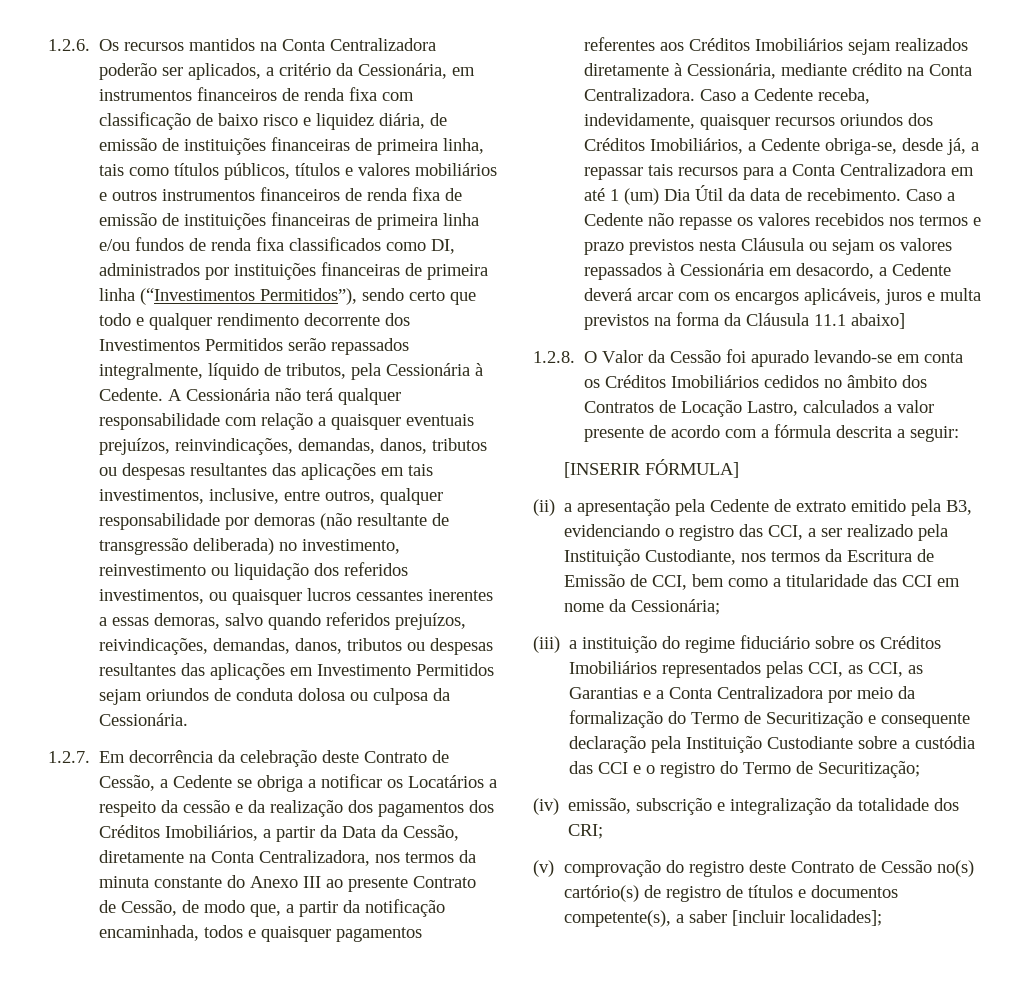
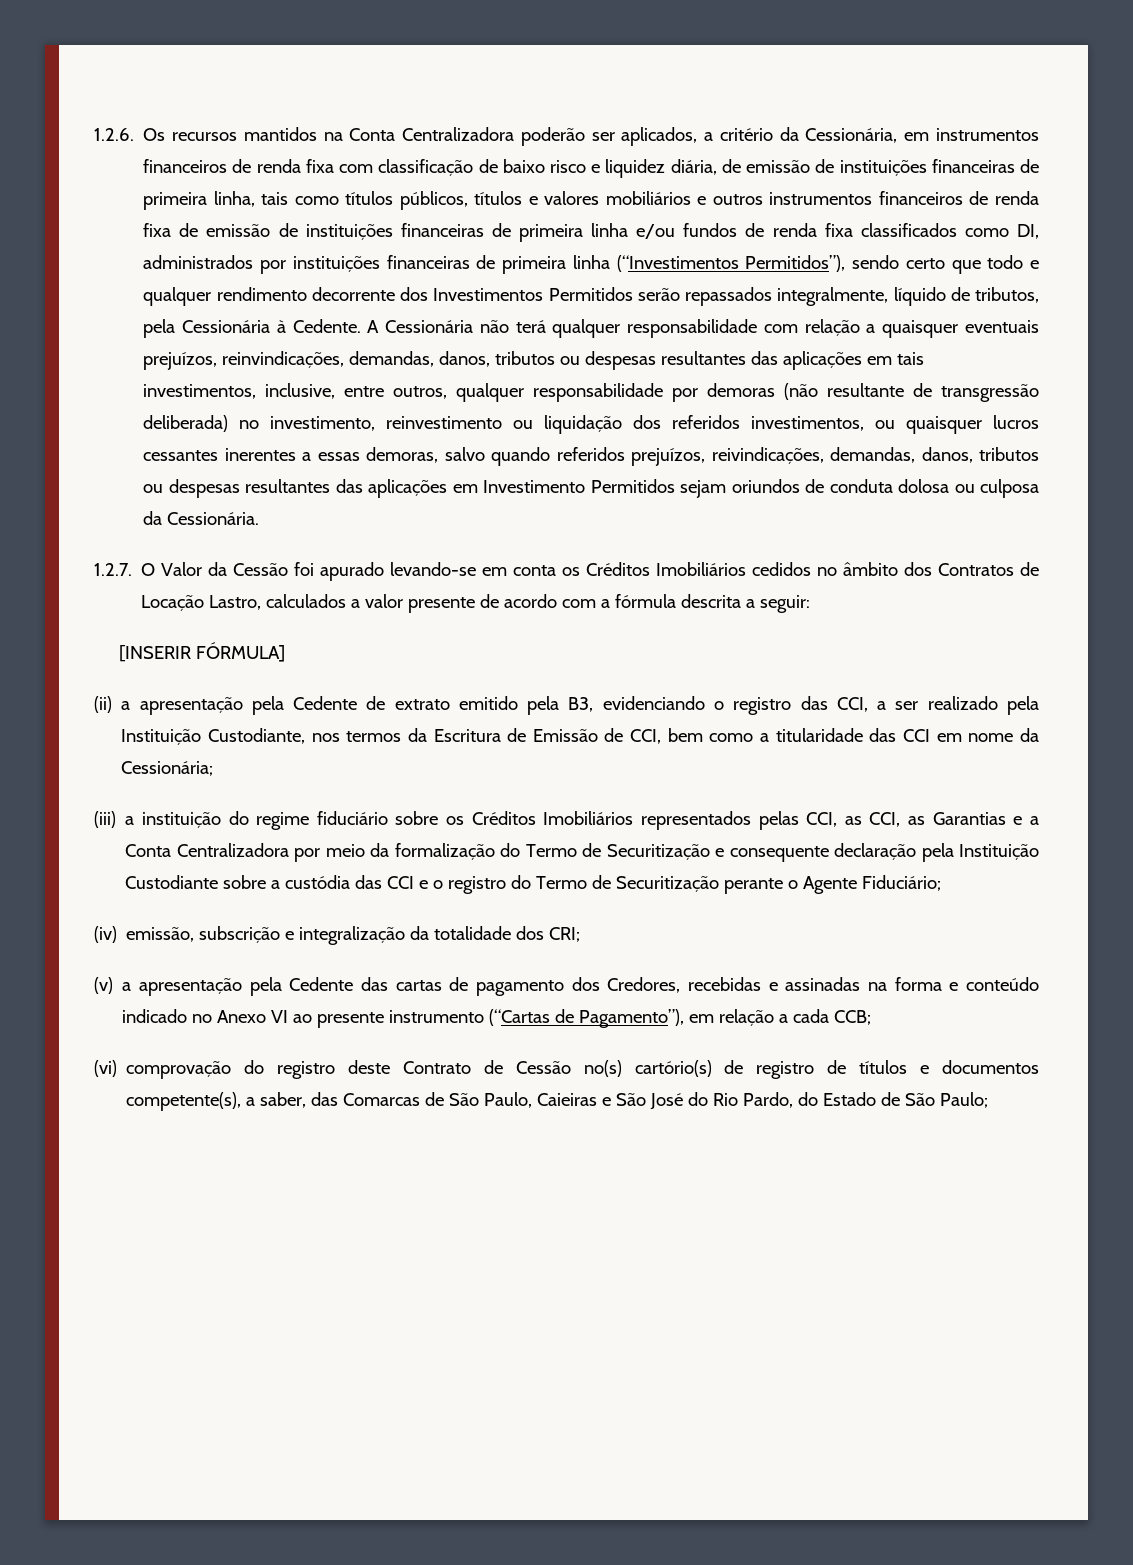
[99,750,450,767] [99,774,498,792] [99,800,495,817] [99,825,460,842] [99,850,477,866] [99,875,477,892] [99,899,446,917] [99,925,423,942] [584,37,969,55] [584,63,973,79] [584,88,871,104] [584,113,934,130] [584,138,980,155] [584,163,975,180] [584,185,956,205] [584,213,982,230] [584,238,953,255] [584,263,952,280] [584,288,982,305] [584,312,906,330] [533,351,575,363] Em decorrência da celebração deste Contrato de Cessão, a Cedente se obriga a notificar os Locatários a respeito da cessão e da realização dos pagamentos dos Créditos Imobiliários, a partir da Data da Cessão, diretamente na Conta Centralizadora, nos termos da minuta constante do Anexo III ao presente Contrato de Cessão, de modo que, a partir da notificação encaminhada, todos e quaisquer pagamentos referentes aos Créditos Imobiliários sejam realizados diretamente à Cessionária, mediante crédito na Conta Centralizadora. Caso a Cedente receba, indevidamente, quaisquer recursos oriundos dos Créditos Imobiliários, a Cedente obriga-se, desde já, a repassar tais recursos para a Conta Centralizadora em até 1 (um) Dia Útil da data de recebimento. Caso a Cedente não repasse os valores recebidos nos termos e prazo previstos nesta Cláusula ou sejam os valores repassados à Cessionária em desacordo, a Cedente deverá arcar com os encargos aplicáveis, juros e multa previstos na forma da Cláusula 11.1 abaixo] // 1.2.8. -> (132, 569) none
[818,761,921,778] Securitização; -> [616,875,942,894] Securitização perante o Agente Fiduciário;
(554, 868) none -> [122,977,1039,996] [122,1009,872,1028] [94,1060,117,1077] a apresentação pela Cedente das cartas de pagamento dos Credores, recebidas e assinadas na forma e conteúdo indicado no Anexo VI ao presente instrumento (“Cartas de Pagamento”), em relação a cada CCB; // (vi)
[688,910,882,926] saber [incluir localidades]; -> [260,1092,989,1110] saber, das Comarcas de São Paulo, Caieiras e São José do Rio Pardo, do Estado de São Paulo;

